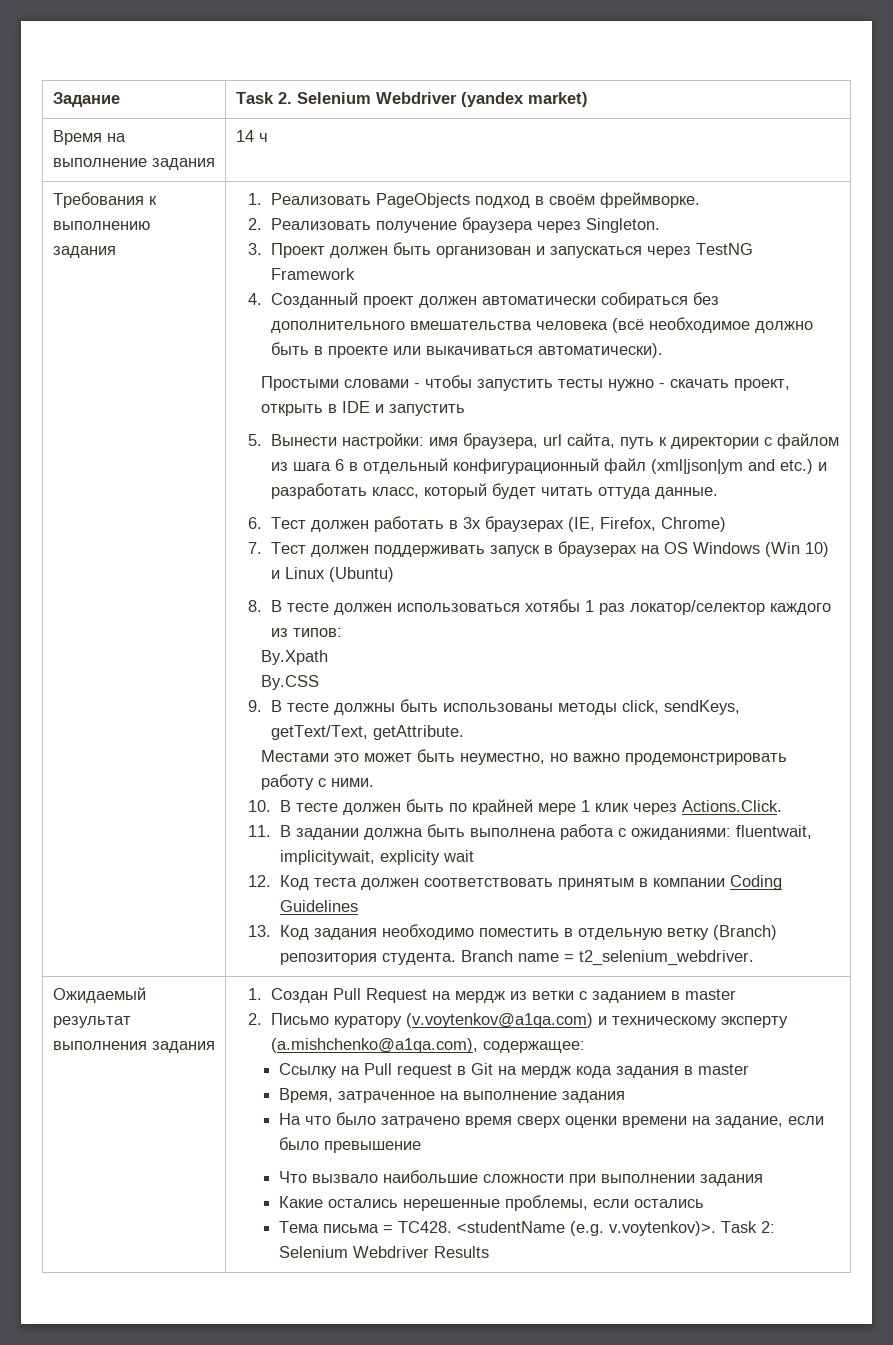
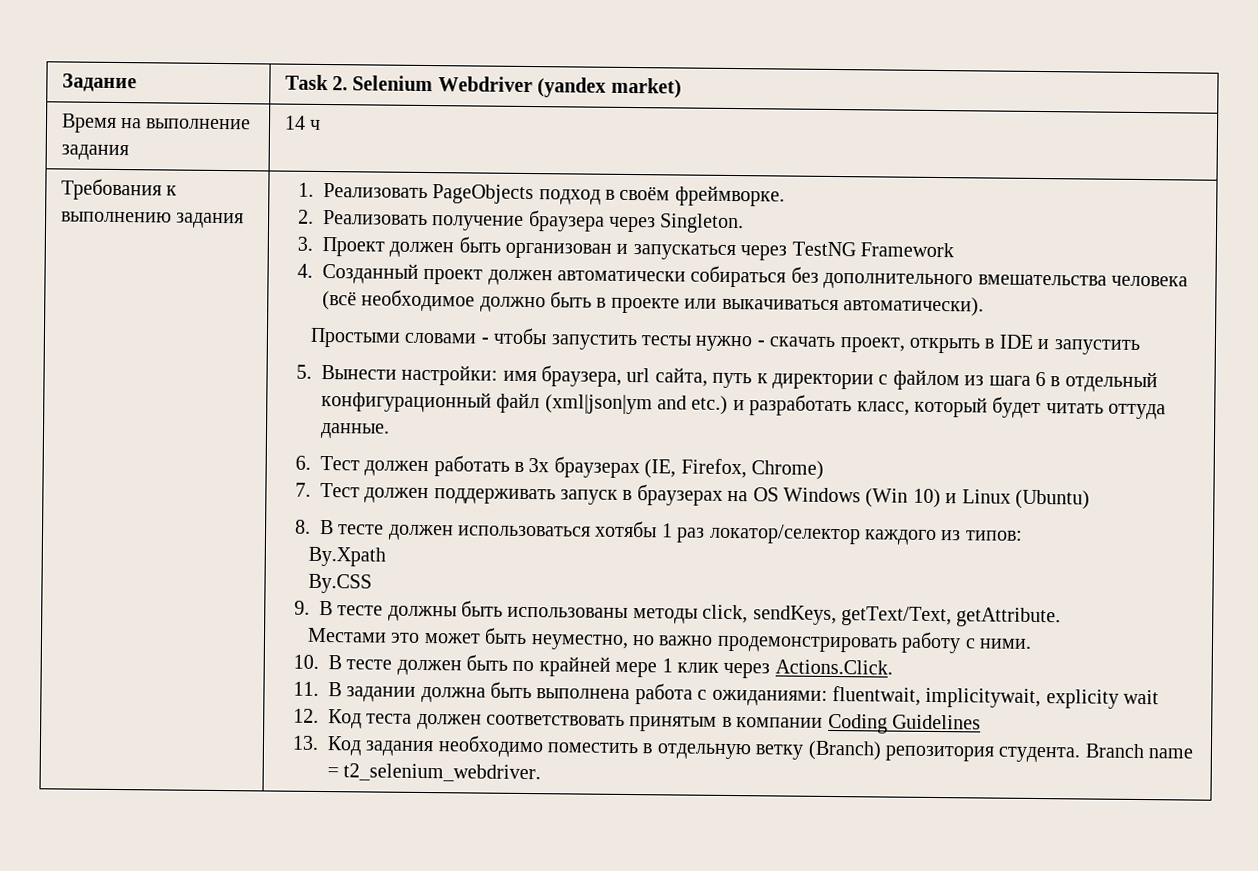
[52,987,146,1003] [52,1016,131,1028] [52,1041,215,1053] [248,988,736,1003] [248,1013,788,1028] [270,1038,585,1053] [279,1063,750,1078] [279,1088,626,1103] [279,1112,825,1128] [279,1137,422,1153] [279,1170,764,1186] [279,1195,705,1211] [279,1221,776,1236] [279,1246,490,1258] // Ожидаемый результат выполнения задания | 1. Создан Pull Request на мердж из ветки с заданием в master // 2. Письмо куратору (v.voytenkov@a1qa.com) и техническому эксперту (a.mishchenko@a1qa.com), содержащее: // Ссылку на Pull request в Git на мердж кода задания в master // Время, затраченное на выполнение задания // На что было затрачено время сверх оценки времени на задание, если было превышение // Что вызвало наибольшие сложности при выполнении задания // Какие остались нерешенные проблемы, если остались // Тема письма = TC428. <studentName (e.g. v.voytenkov)>. Task 2: Selenium Webdriver Results -> (542, 773) none

